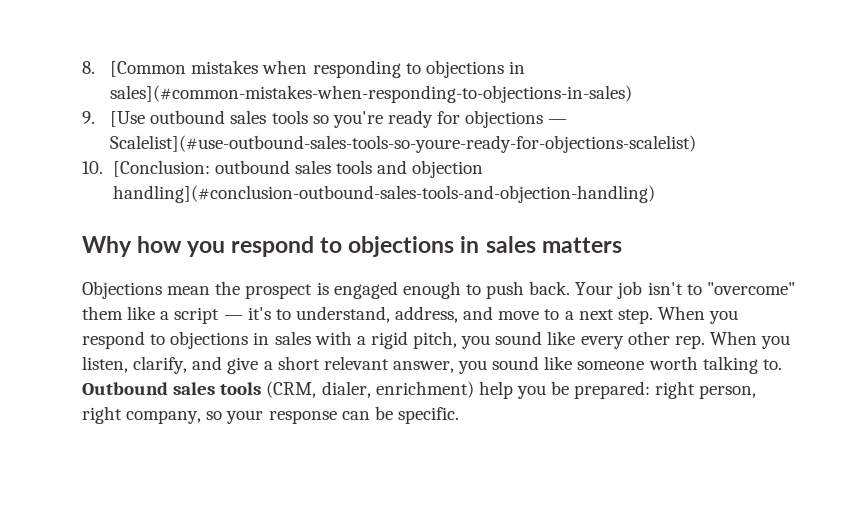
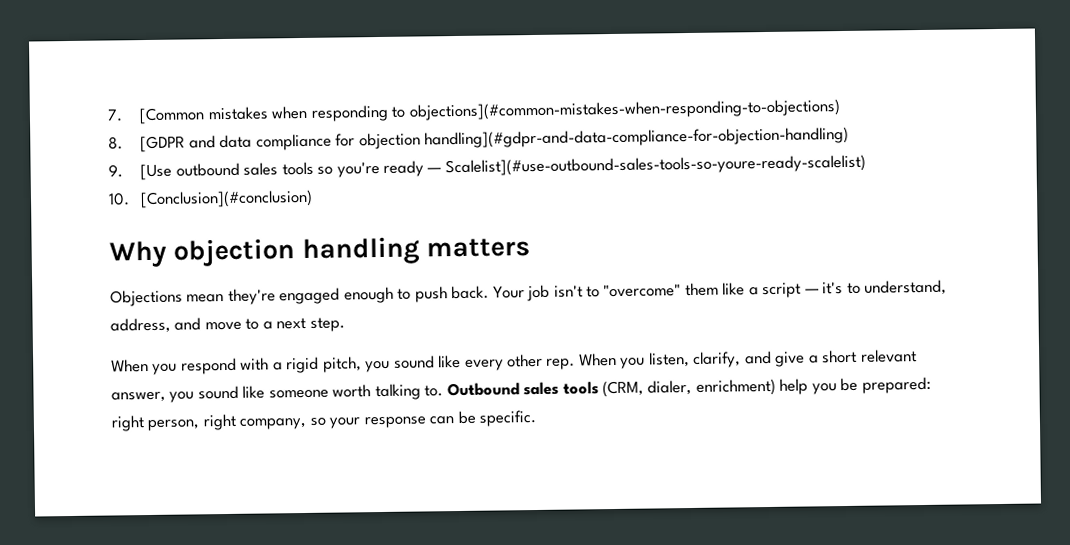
[82,61,95,74] 8. -> [107,109,123,122] 7.
[425,60,525,78] [110,85,633,103] objections in sales](#common-mistakes-when-responding-to-objections-in-sales) -> [408,99,840,121] [108,126,849,153] objections](#common-mistakes-when-responding-to-objections) // 8. [GDPR and data compliance for objection handling](#gdpr-and-data-compliance-for-objection-handling)
[437,110,568,128] [110,135,697,153] [82,160,484,178] [112,185,655,203] [82,236,536,257] for objections — Scalelist](#use-outbound-sales-tools-so-youre-ready-for-objections-scalelist) // 10. [Conclusion: outbound sales tools and objection handling](#conclusion-outbound-sales-tools-and-objection-handling) // Why how you respond to objections in sales -> [427,154,866,177] [108,189,314,209] [109,236,420,268] — Scalelist](#use-outbound-sales-tools-so-youre-ready-scalelist) // 10. [Conclusion](#conclusion) // Why objection handling
[215,281,329,299] the prospect is -> [227,288,276,305] they're
(653, 316) none -> (345, 324) //
[150,331,311,349] to objections in sales -> (237, 366) none

